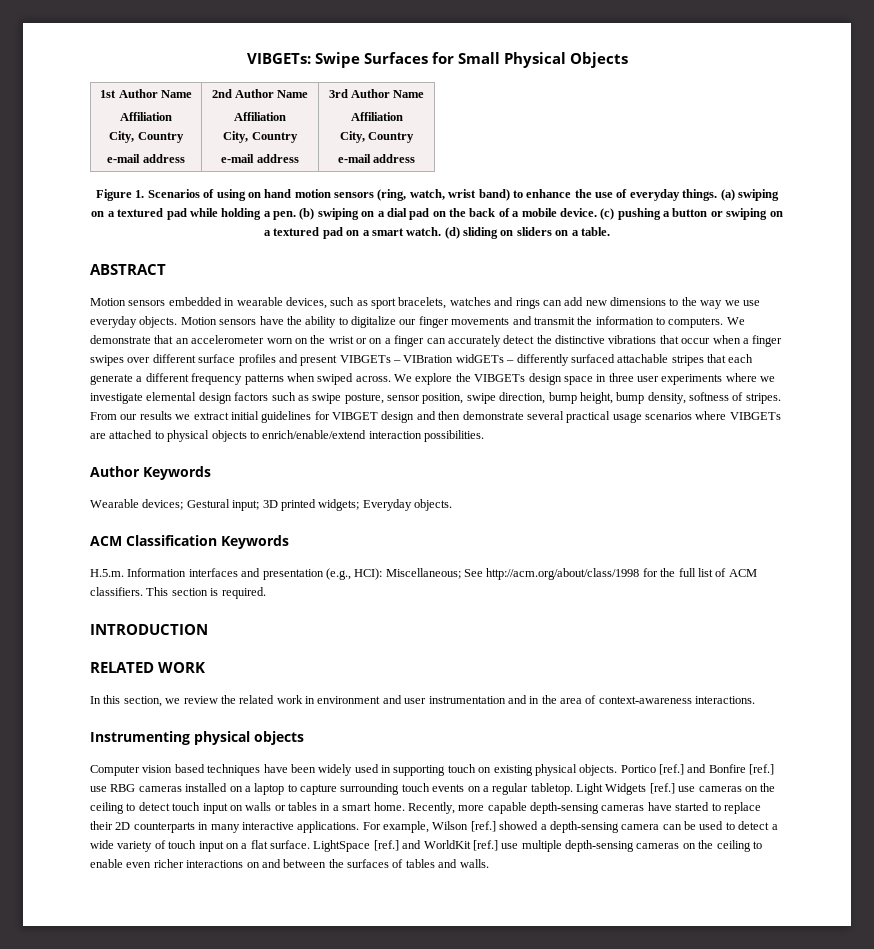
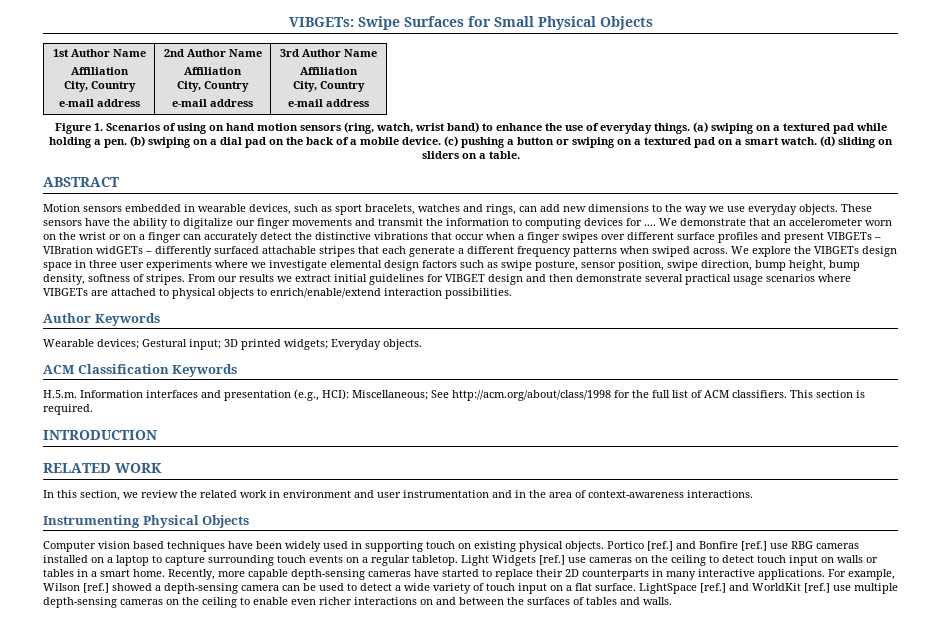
[515,298,540,309] rings -> [486,204,516,215] rings,
[180,317,217,325] Motion -> [841,204,872,212] These
[668,317,724,328] computers. -> [525,218,656,229] computing devices for ....
[194,731,304,745] physical objects -> [142,515,250,528] Physical Objects

